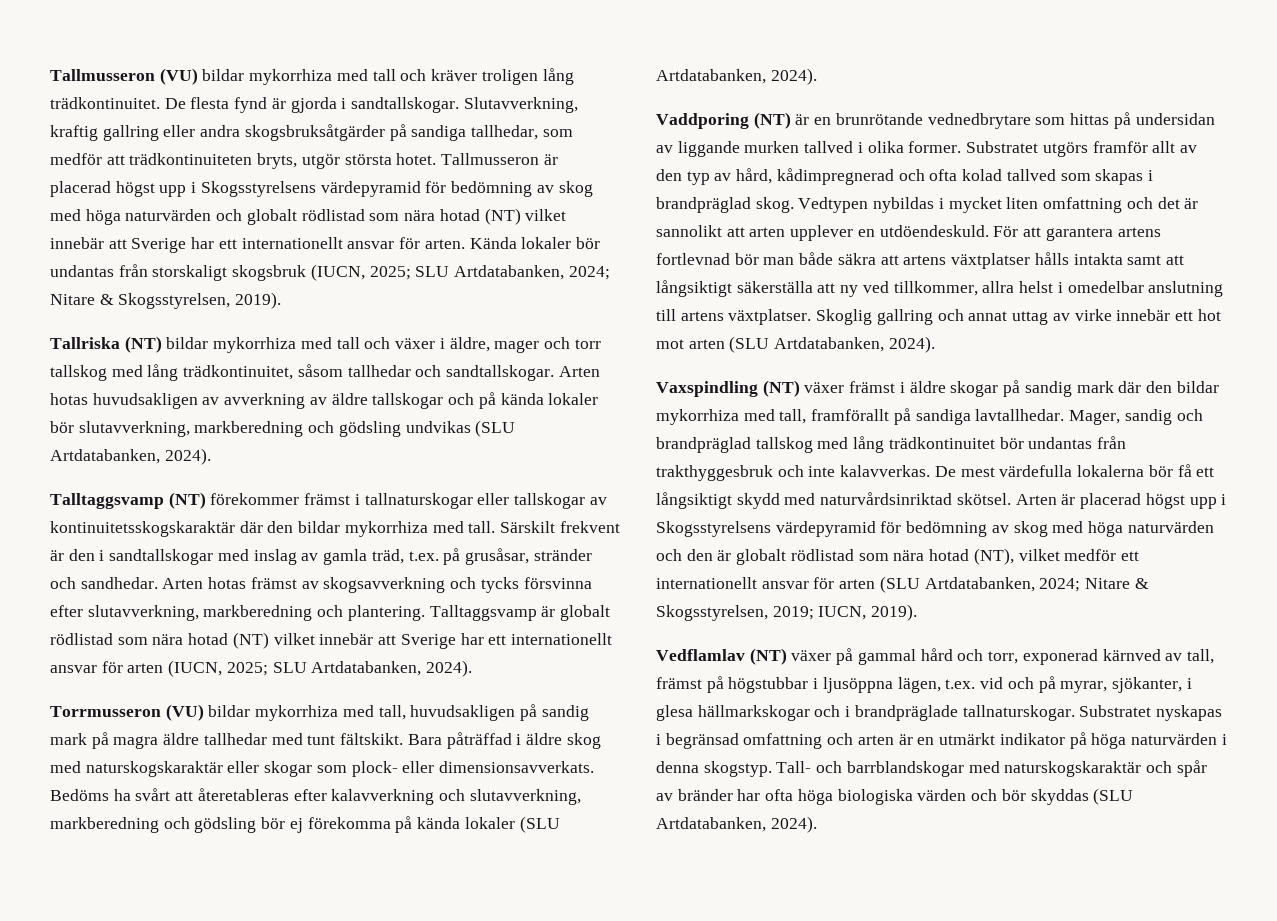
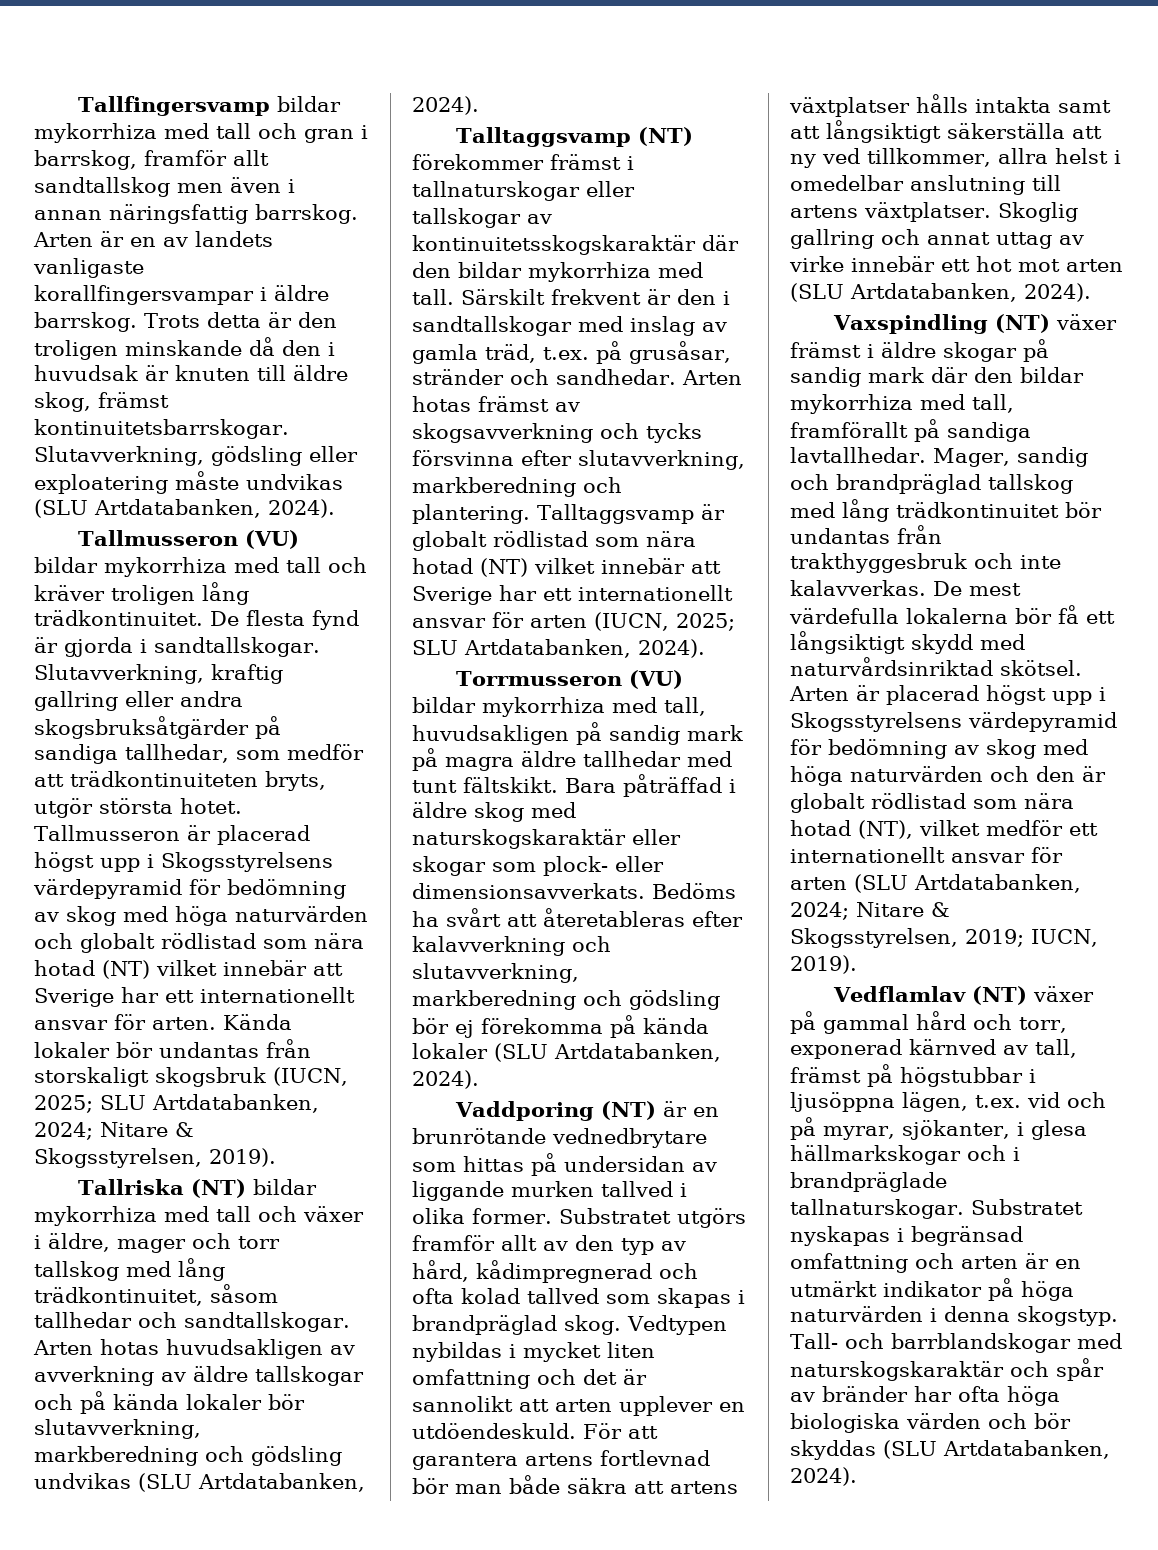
(50, 75) none -> [78,96,342,116] [34,123,368,143] [34,150,269,170] [34,177,295,197] [34,204,358,224] [33,231,273,247] [33,258,144,278] [34,285,329,305] [34,312,337,332] [34,337,335,360] [34,365,348,381] [34,392,169,412] [34,419,289,439] [34,446,358,466] [34,471,343,494] [34,499,335,518] Tallfingersvamp bildar mykorrhiza med tall och gran i barrskog, framför allt sandtallskog men även i annan näringsfattig barrskog. Arten är en av landets vanligaste korallfingersvampar i äldre barrskog. Trots detta är den troligen minskande då den i huvudsak är knuten till äldre skog, främst kontinuitetsbarrskogar. Slutavverkning, gödsling eller exploatering måste undvikas (SLU Artdatabanken, 2024). //

